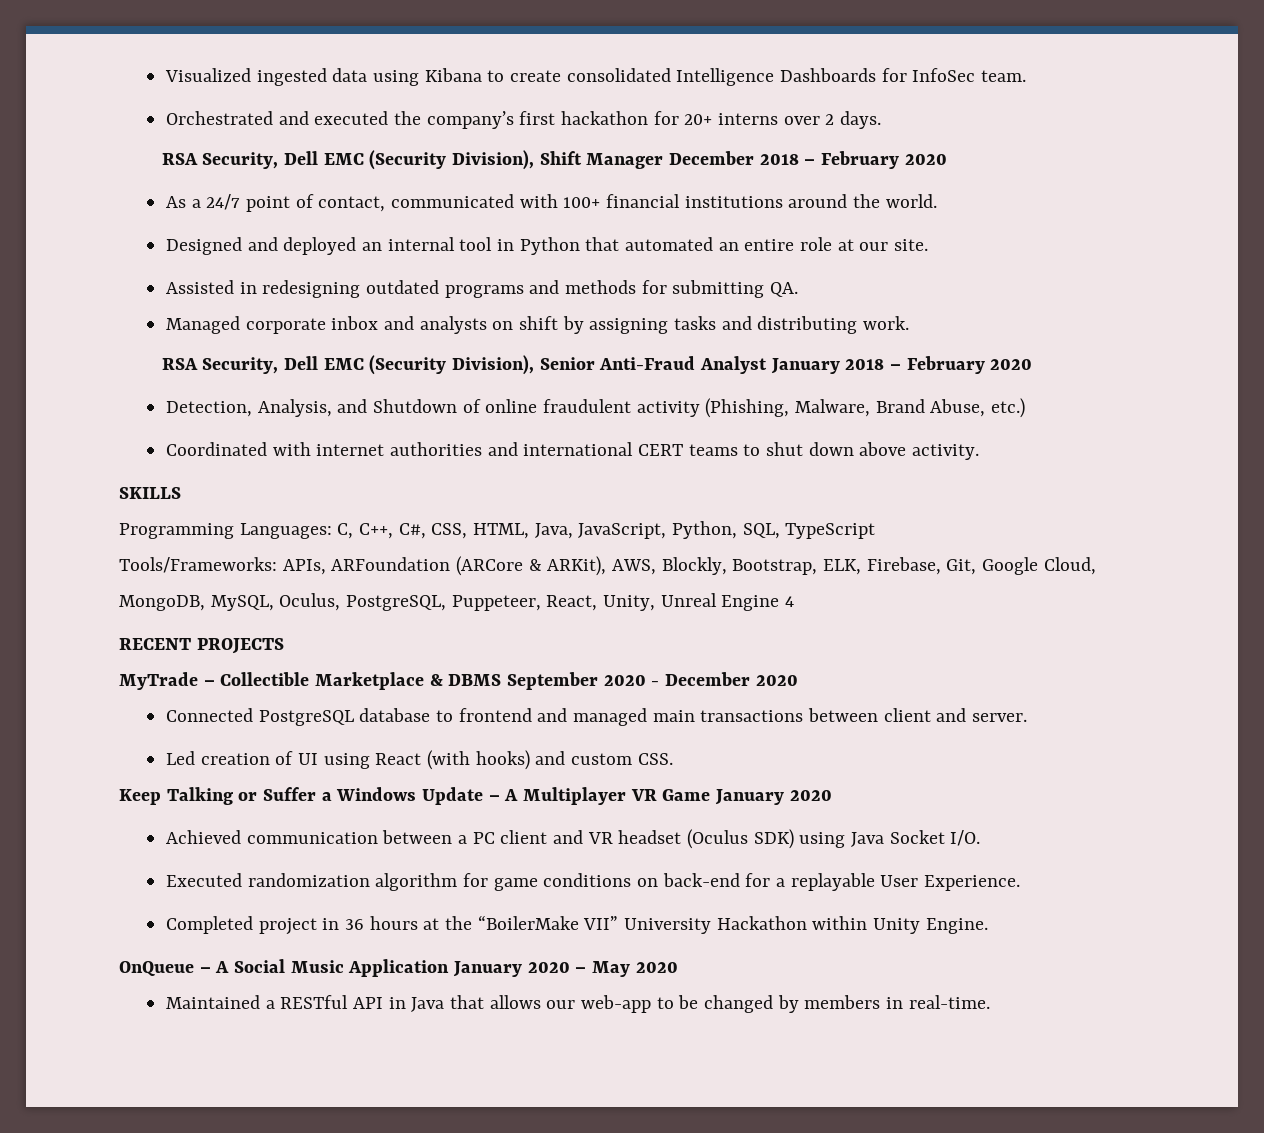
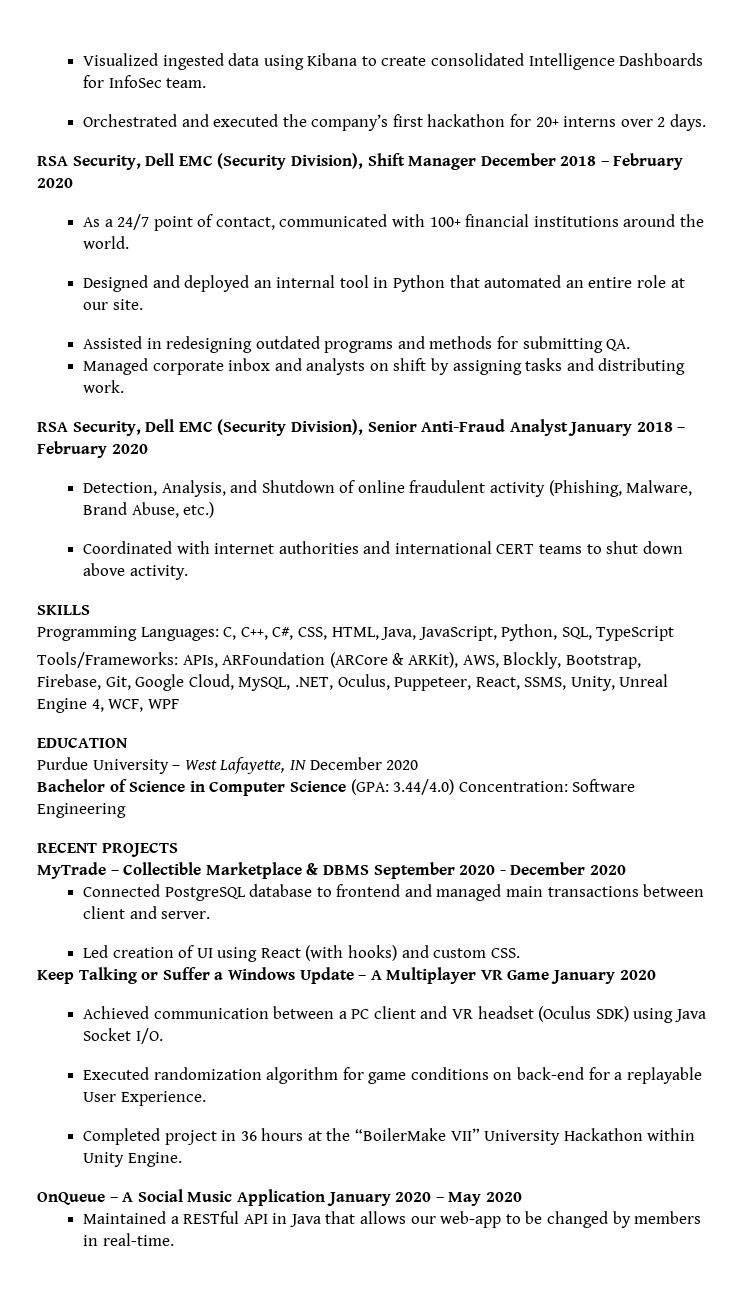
[823,559,862,575] ELK, -> (641, 662) none
[119,593,447,611] MongoDB, MySQL, Oculus, PostgreSQL, -> [238,674,390,691] MySQL, .NET, Oculus,
(598, 603) none -> [524,677,567,690] SSMS,
[785,596,795,607] 4 -> [91,699,179,712] [37,737,128,748] [37,757,419,774] [37,779,636,796] [37,803,126,818] 4, WCF, WPF // EDUCATION // Purdue University – West Lafayette, IN December 2020 // Bachelor of Science in Computer Science (GPA: 3.44/4.0) Concentration: Software Engineering

